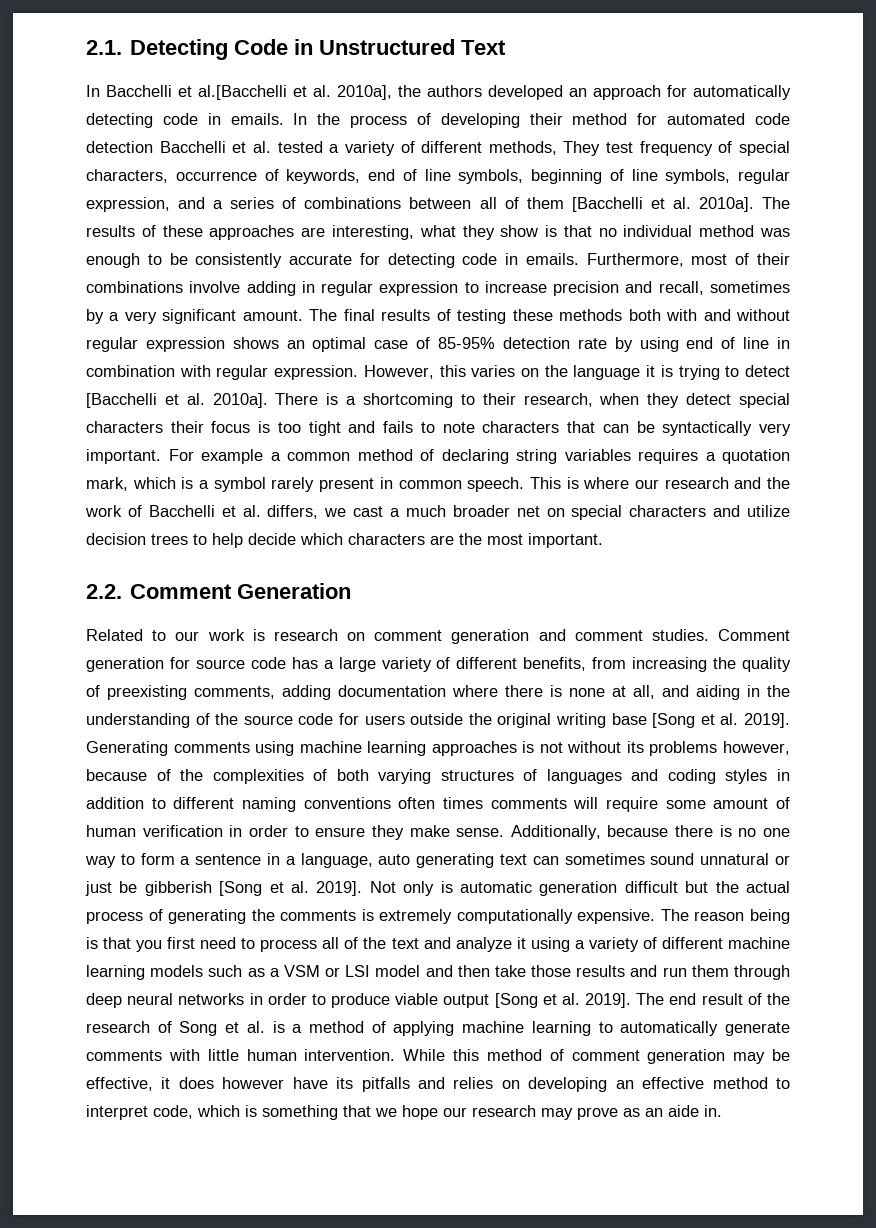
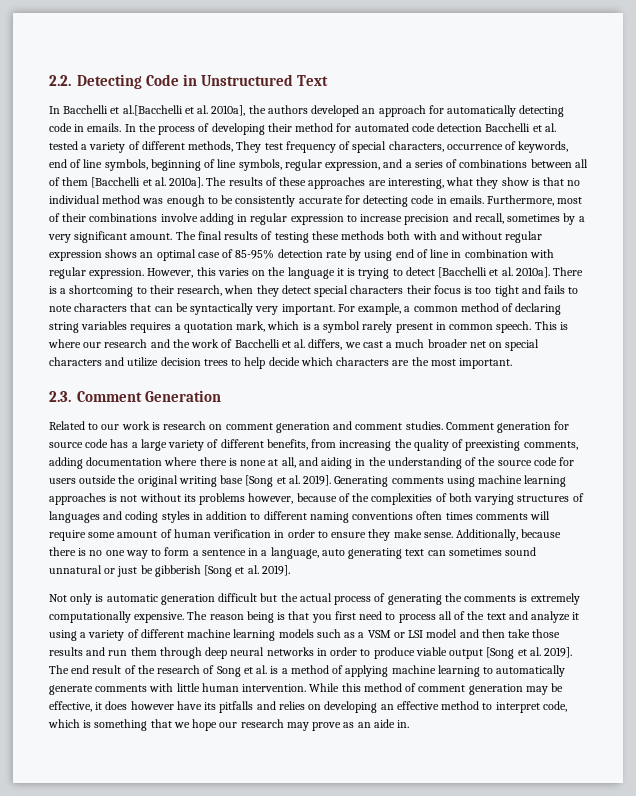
[86,40,122,55] 2.1. -> [49,75,71,86] 2.2.
[201,449,263,464] example -> [358,303,402,315] example,
[86,584,122,599] 2.2. -> [49,391,71,402] 2.3.
(363, 888) none -> (290, 570) //

